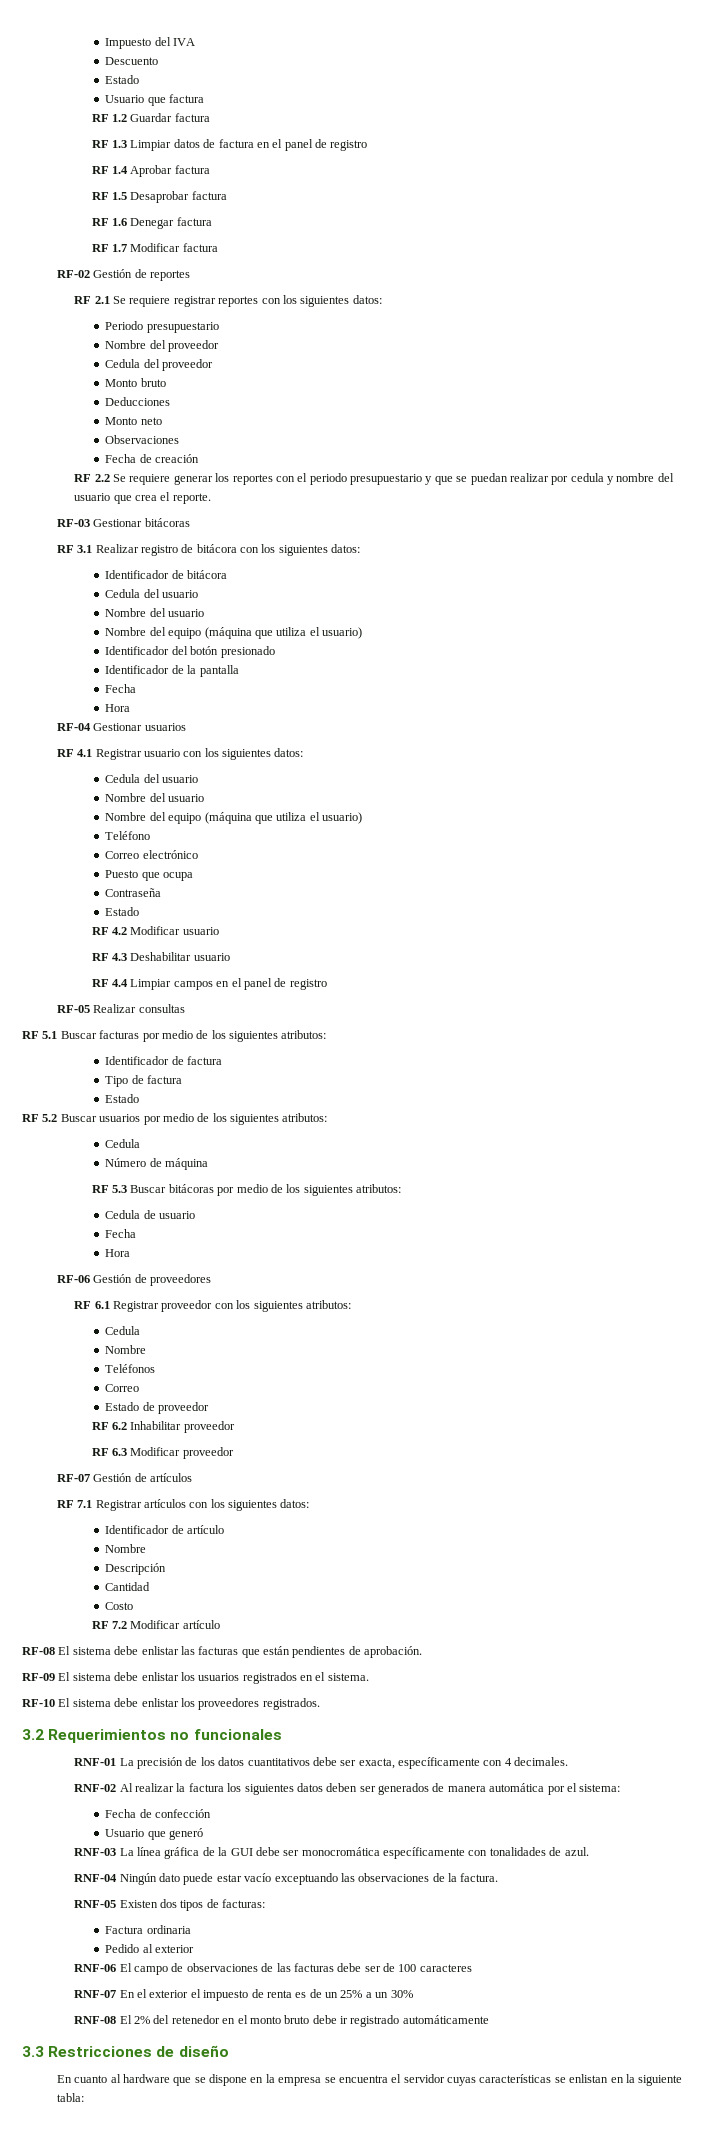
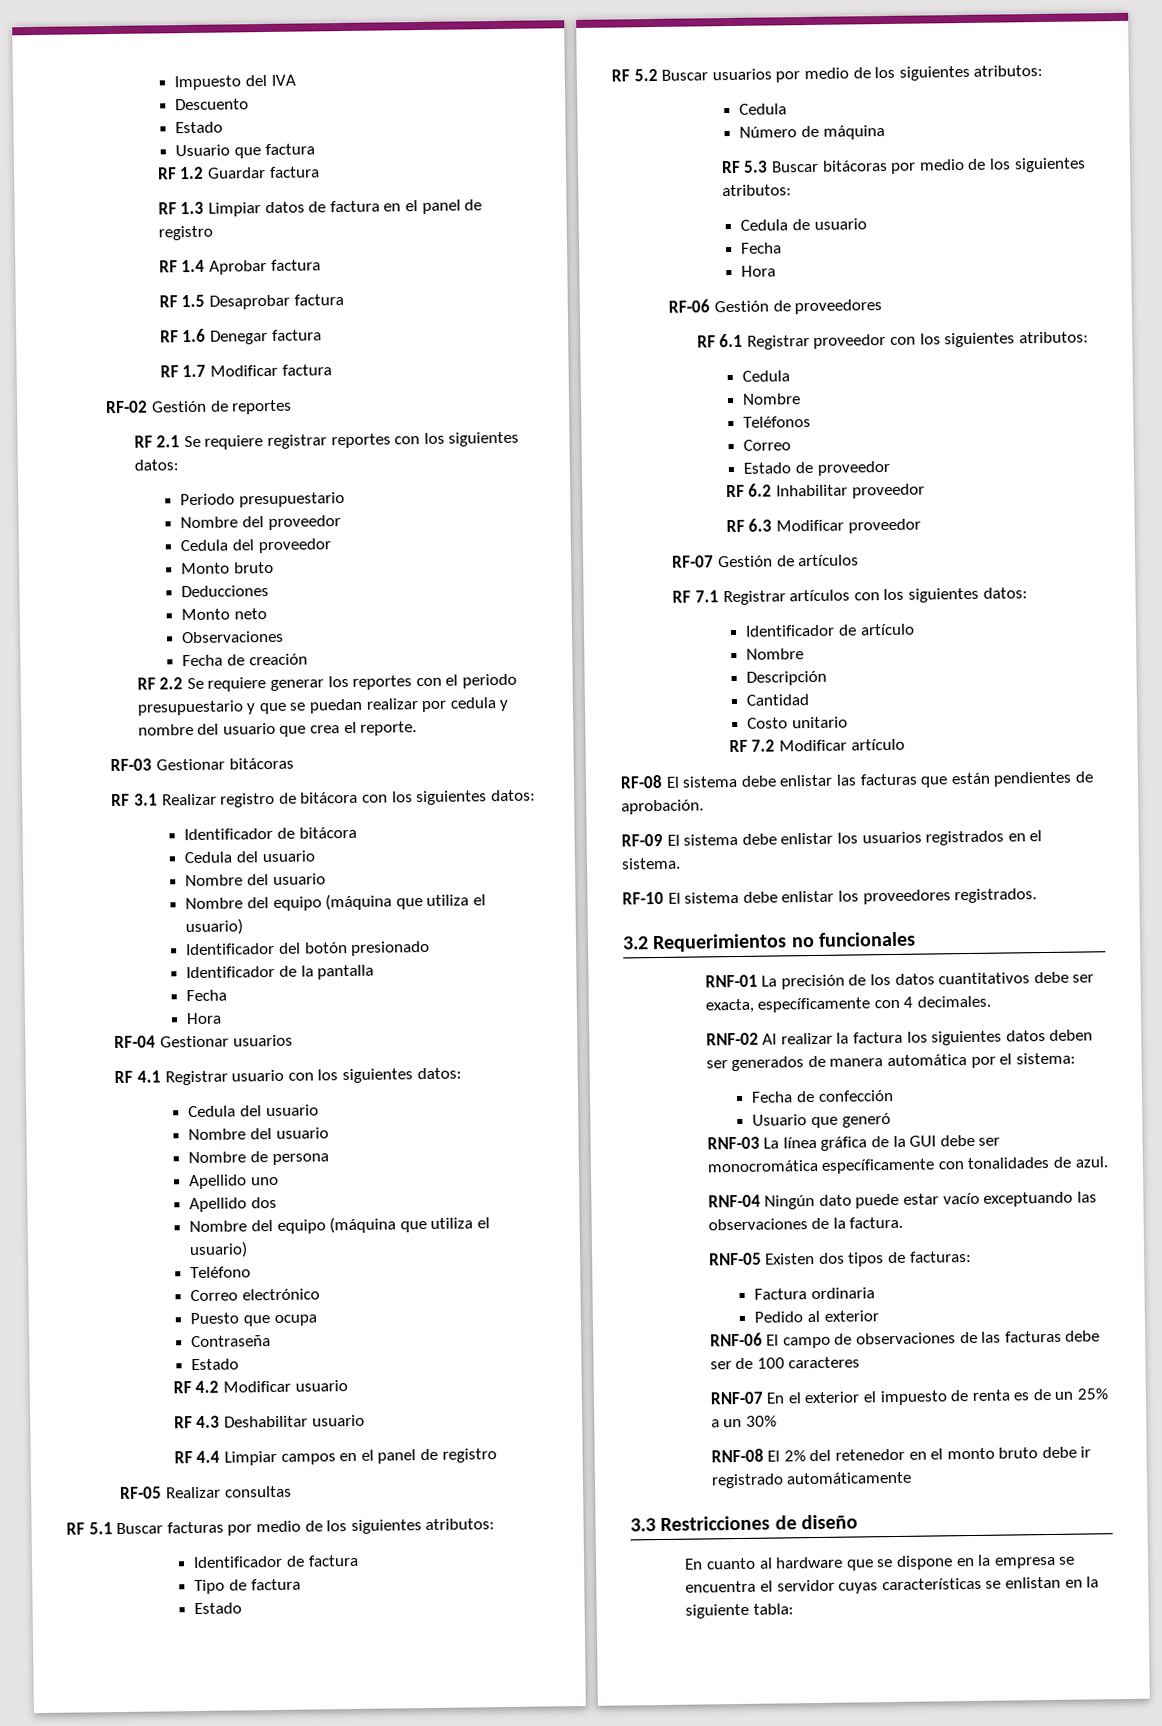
(205, 798) none -> [188,1151,329,1166] [188,1174,280,1190] [189,1196,278,1213] // Nombre de persona // Apellido uno // Apellido dos
(134, 1606) none -> [792,716,849,729] unitario

